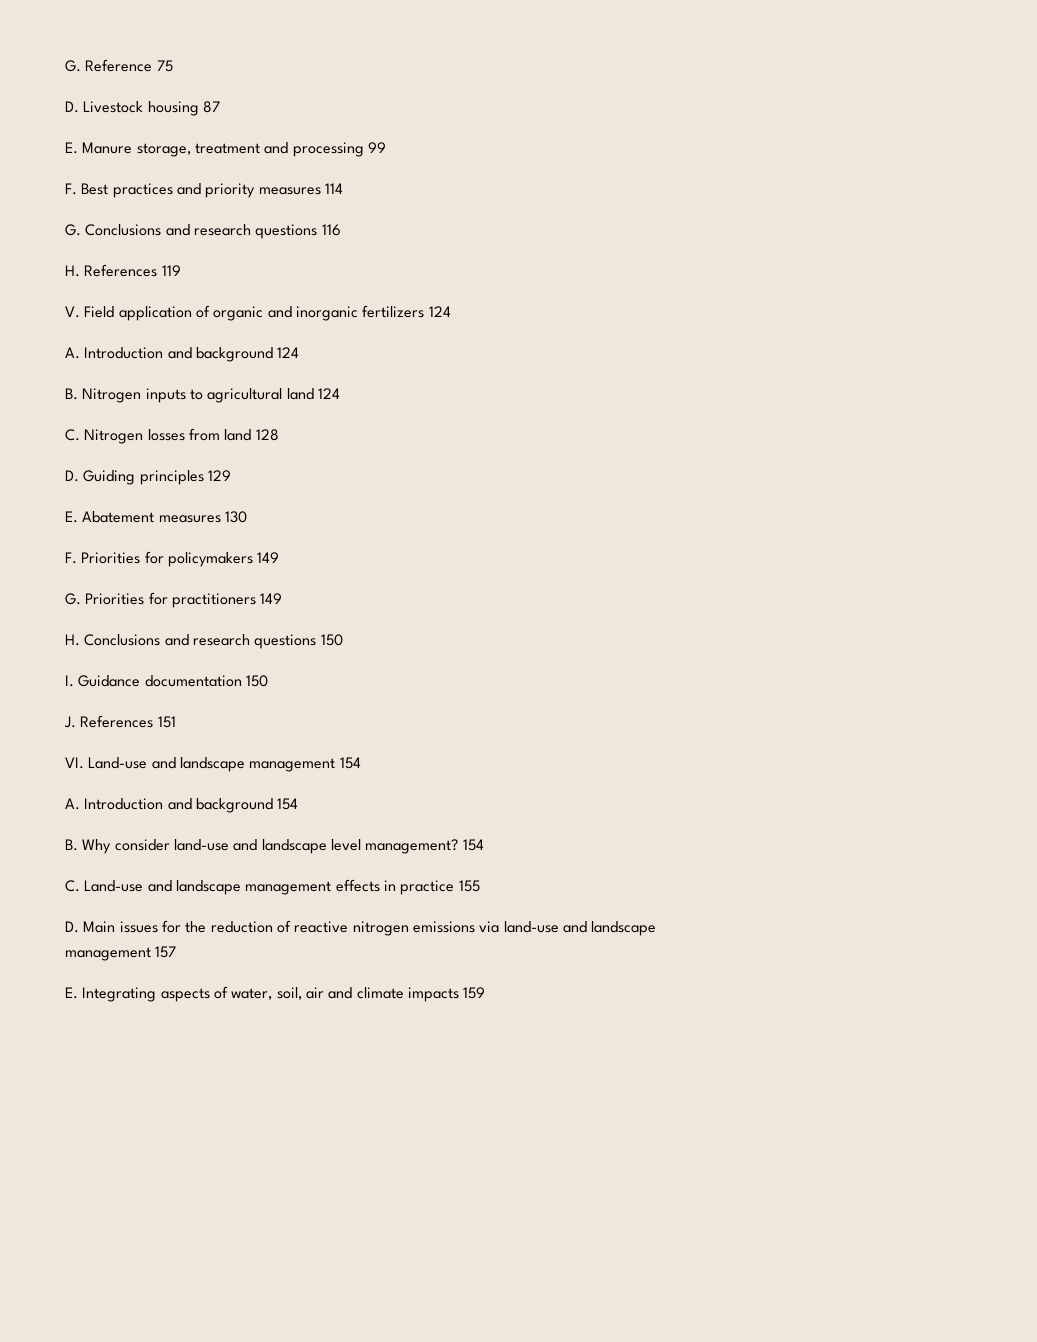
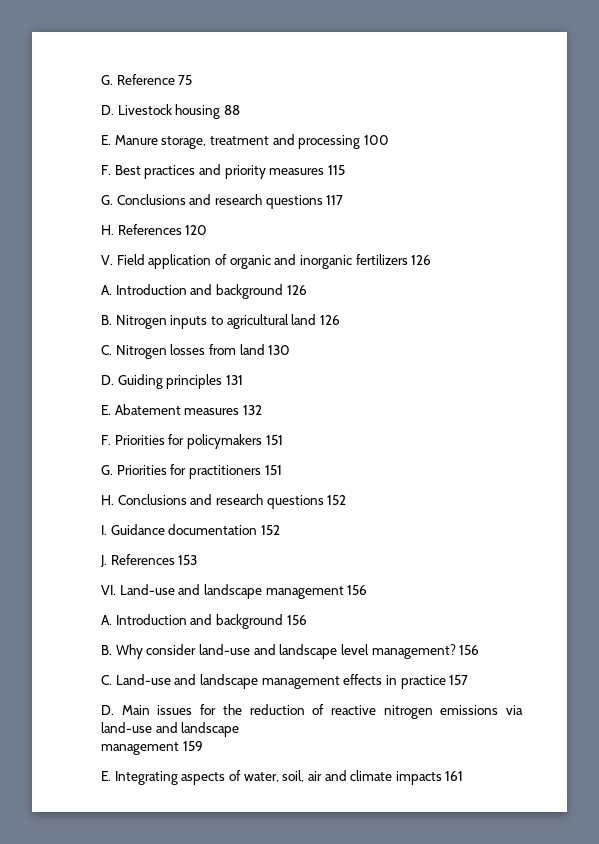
[202,101,220,113] 87 -> [223,105,240,115] 88
[367,142,386,153] 99 -> [363,135,389,145] 100
[324,183,343,194] 114 -> [327,165,345,175] 115
[321,224,341,236] 116 -> [326,195,344,205] 117
[161,265,181,276] 119 -> [185,225,208,235] 120
[428,306,451,317] [65,347,300,362] 124 // A. Introduction and background 124 -> [411,255,432,265] [101,284,307,299] 126 // A. Introduction and background 126
[317,388,340,399] 124 -> [319,315,340,325] 126
[255,429,279,441] 128 -> [268,345,291,355] 130
[207,470,231,481] 129 -> [225,375,243,385] 131
[224,511,247,523] 130 -> [242,405,262,415] 132
[257,552,280,563] 149 -> [265,435,283,445] 151
[260,593,283,604] 149 -> [264,465,282,475] 151
[320,634,343,646] 150 -> [327,495,347,505] 152
[245,675,268,687] 150 -> [260,525,280,535] 152
[157,716,176,728] 151 -> [178,555,198,565] 153
[339,757,361,769] [65,798,299,813] 154 // A. Introduction and background 154 -> [347,585,368,595] [101,614,307,629] 156 // A. Introduction and background 156
[462,839,484,851] 154 -> [459,645,480,655] 156
[458,880,480,892] 155 -> [449,675,469,685] 157
[155,946,177,958] 157 -> [182,741,203,751] 159
[463,987,486,999] 159 -> [445,771,464,781] 161

